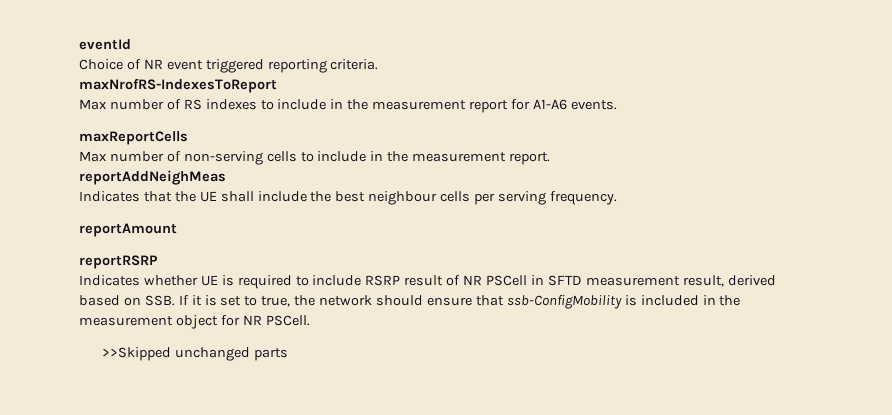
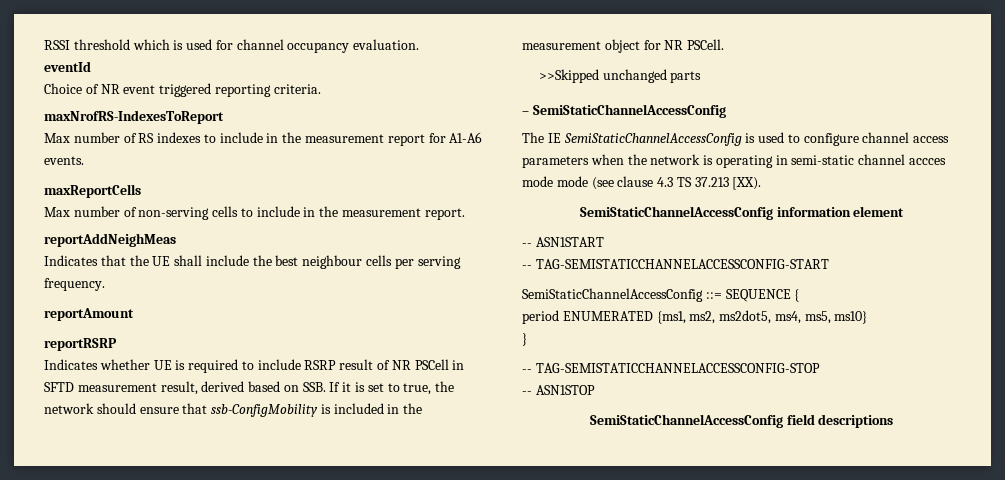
(79, 44) none -> [44,39,420,53] RSSI threshold which is used for channel occupancy evaluation. //
(288, 354) none -> [522,104,726,118] [522,132,950,146] [522,154,947,168] [522,176,762,190] [579,206,905,220] [522,237,604,247] [522,259,829,269] [522,288,800,302] [522,310,868,324] [522,333,527,346] [522,363,820,373] [522,385,595,395] [589,414,894,428] // – SemiStaticChannelAccessConfig // The IE SemiStaticChannelAccessConfig is used to configure channel access parameters when the network is operating in semi-static channel accces mode mode (see clause 4.3 TS 37.213 [XX). // SemiStaticChannelAccessConfig information element // -- ASN1START // -- TAG-SEMISTATICCHANNELACCESSCONFIG-START // SemiStaticChannelAccessConfig ::= SEQUENCE { // period ENUMERATED {ms1, ms2, ms2dot5, ms4, ms5, ms10} // } // -- TAG-SEMISTATICCHANNELACCESSCONFIG-STOP // -- ASN1STOP // SemiStaticChannelAccessConfig field descriptions

